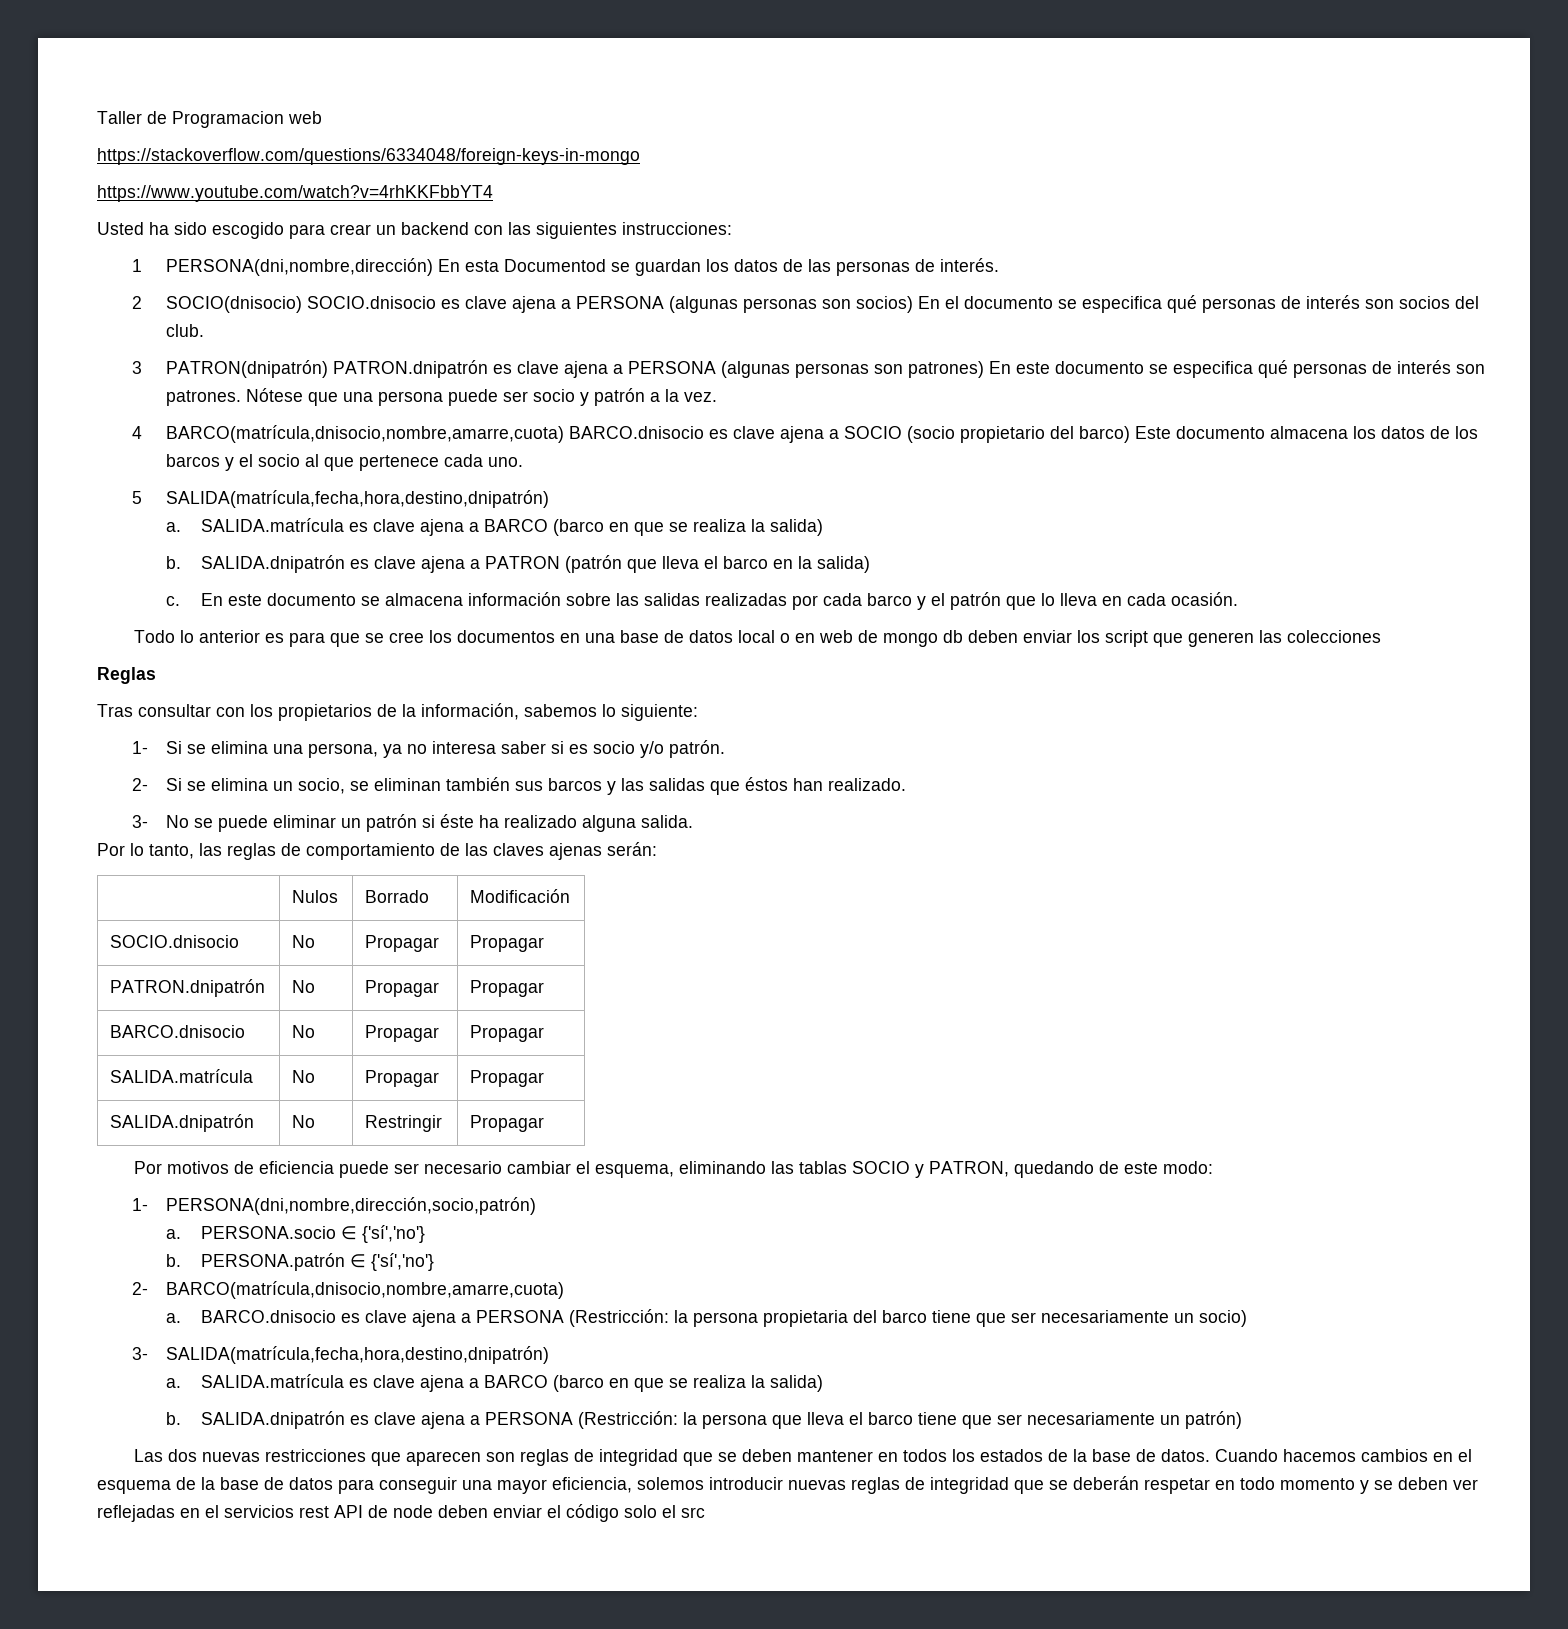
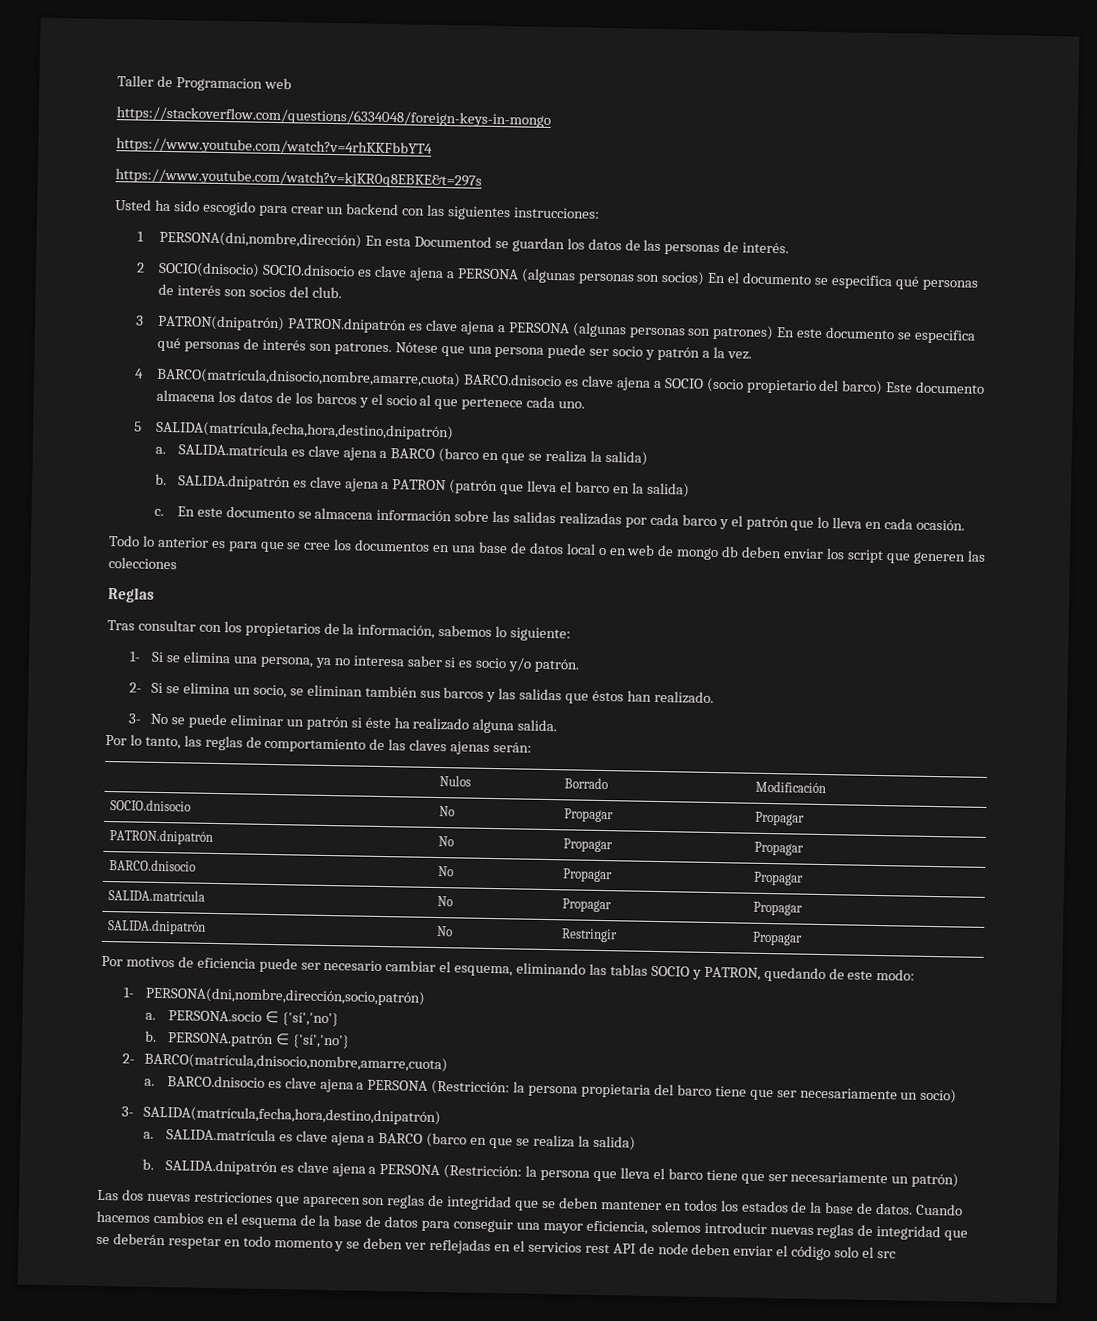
(493, 193) none -> [115,168,482,189] // https://www.youtube.com/watch?v=kjKR0q8EBKE&t=297s

